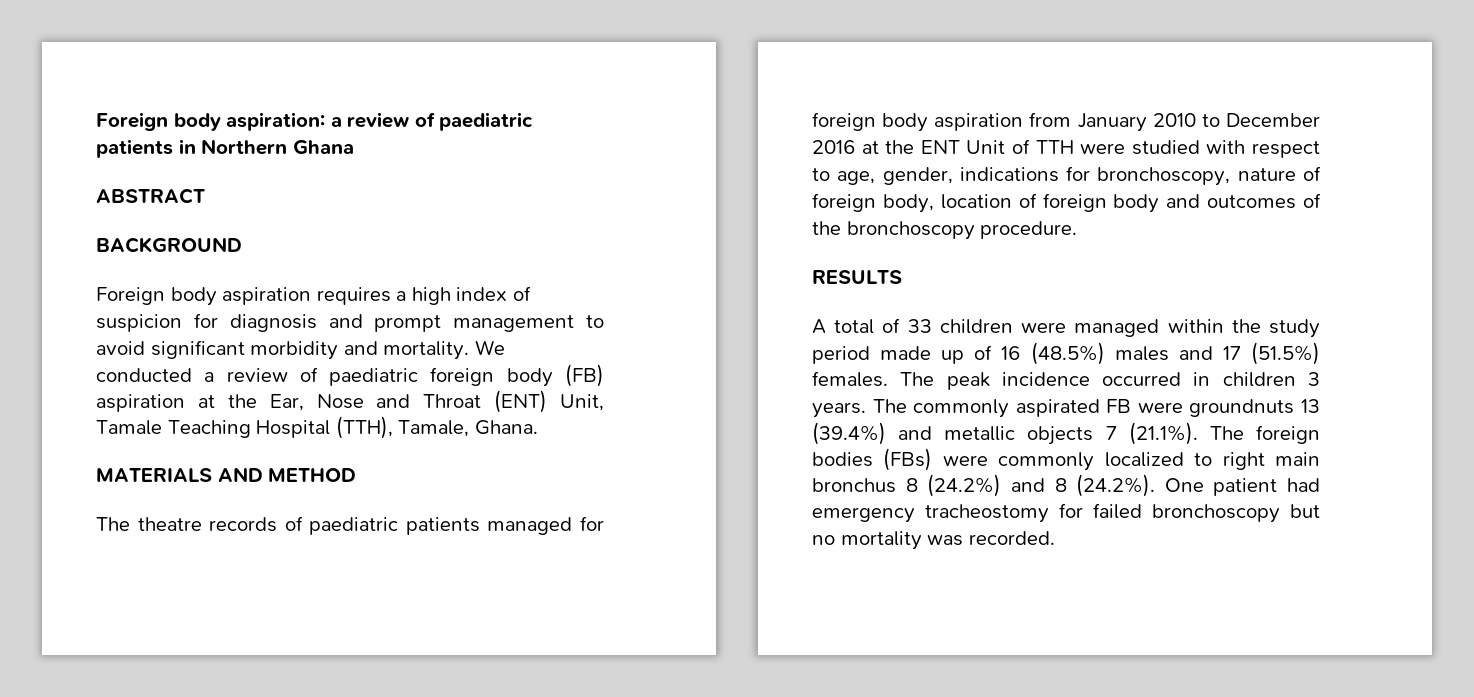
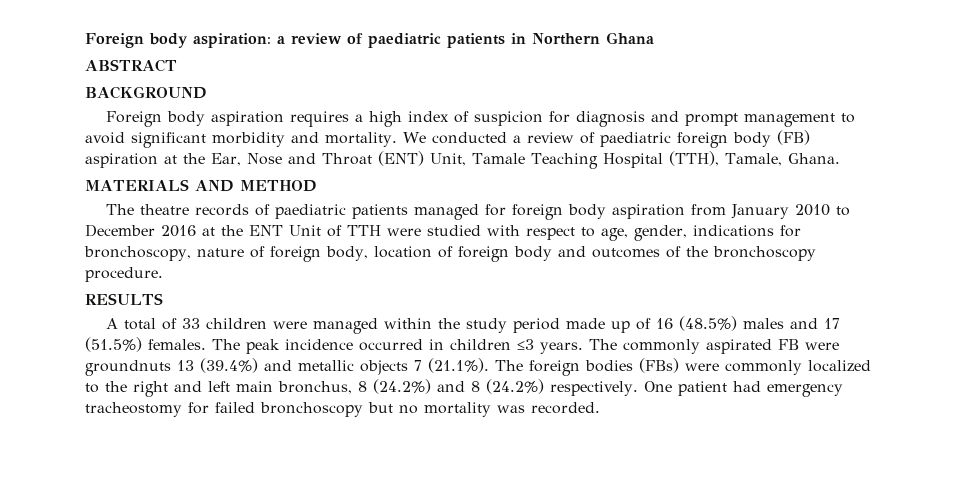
[1308,372,1320,386] 3 -> [517,339,534,350] ≤3
[1222,452,1320,470] [812,478,896,493] right main bronchus -> [105,381,352,397] the right and left main bronchus,
[1076,474,1156,497] (24.2%). -> [486,379,638,396] (24.2%) respectively.

